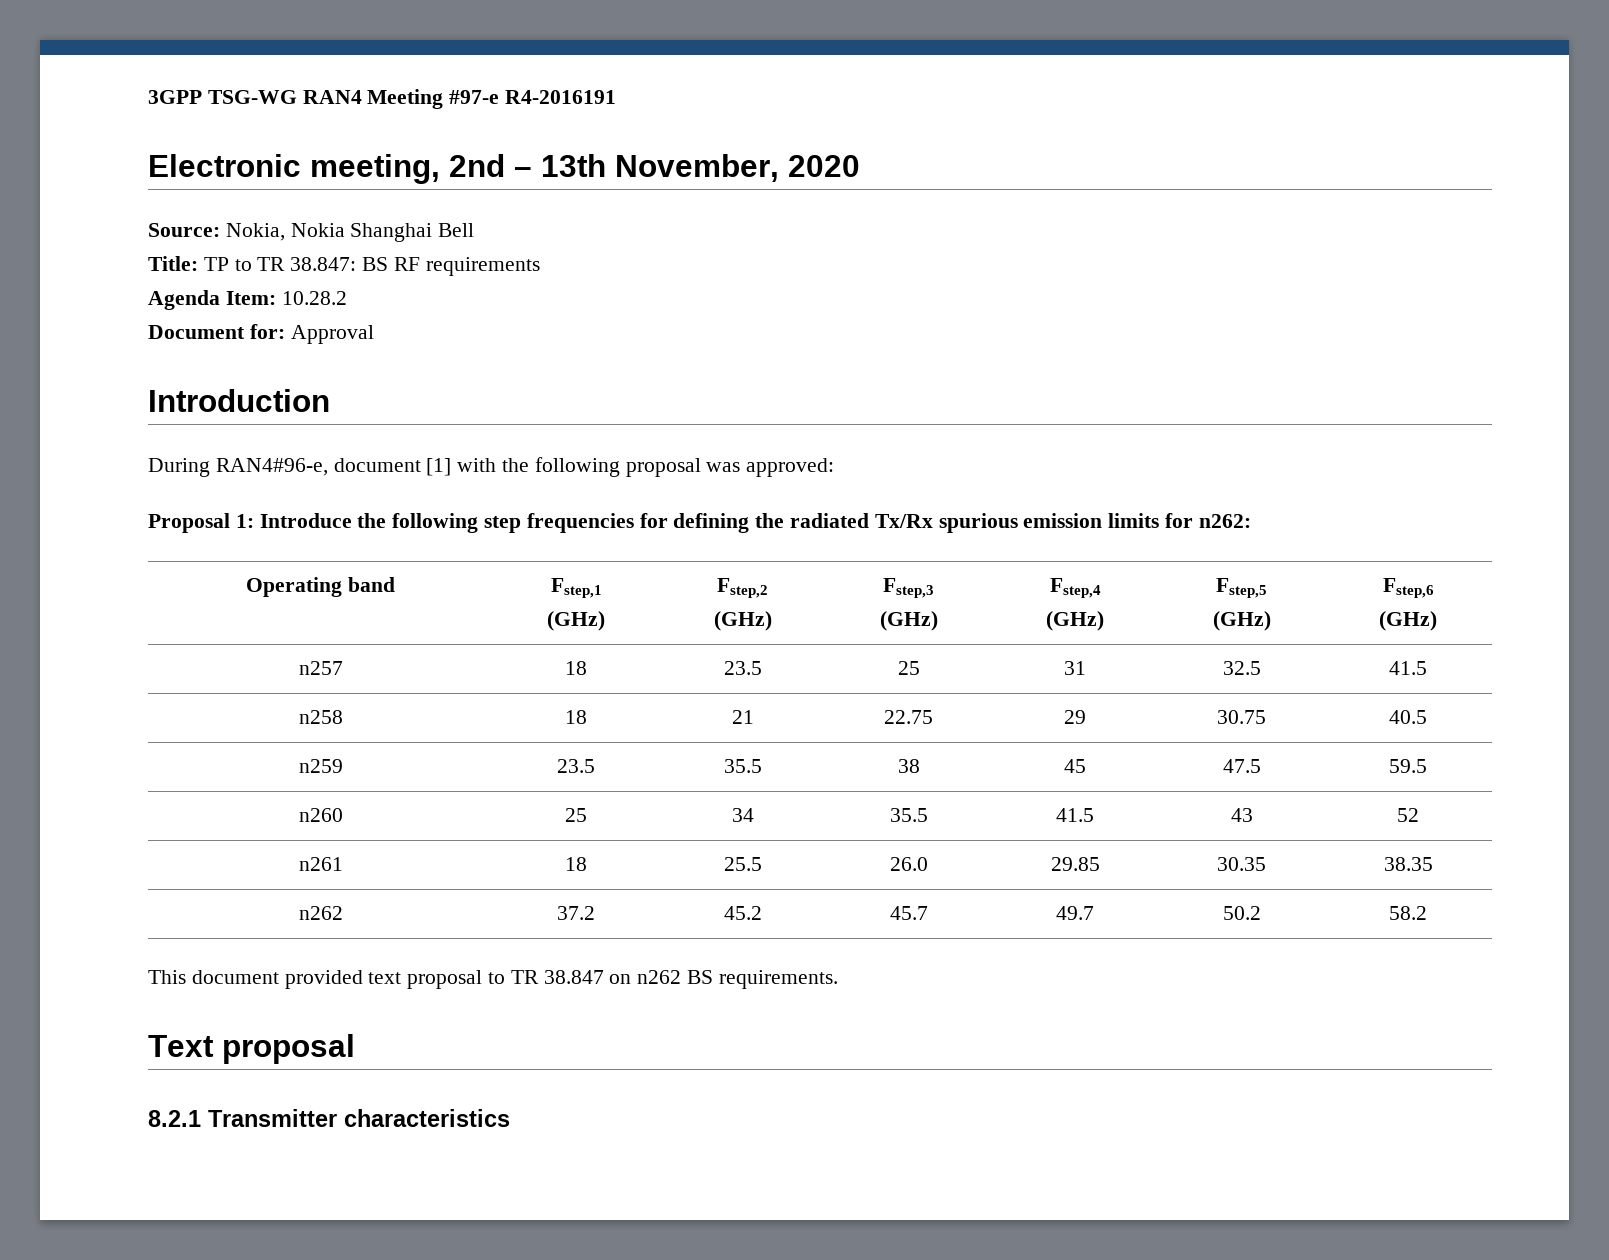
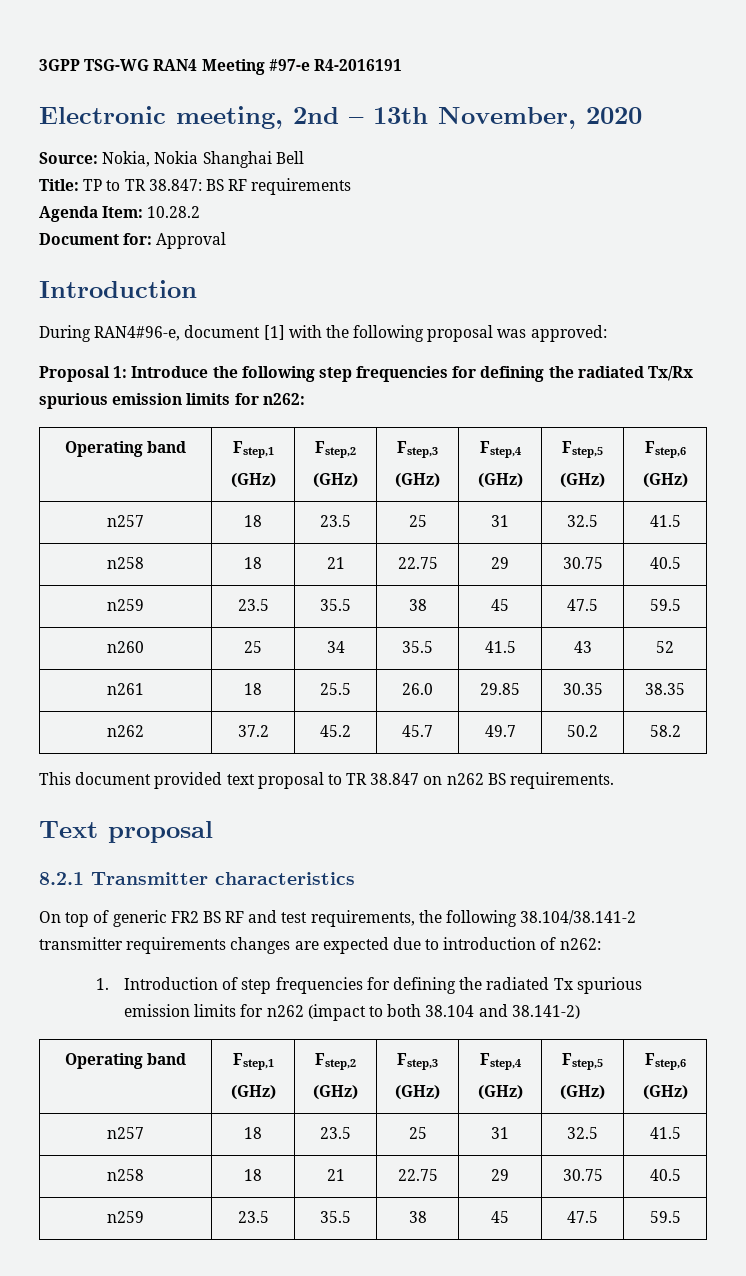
(510, 1118) none -> [39,910,637,927] [39,937,601,954] [95,977,642,994] [124,1004,580,1021] [64,1053,187,1069] [232,1053,274,1070] [230,1085,276,1100] [315,1053,356,1070] [313,1085,358,1100] [397,1053,438,1070] [395,1085,440,1100] [479,1053,521,1070] [477,1085,523,1100] [562,1053,603,1070] [560,1085,605,1100] [644,1053,686,1070] [642,1085,688,1100] [107,1127,144,1139] [244,1127,262,1139] [320,1127,351,1139] [408,1127,427,1139] [491,1127,509,1139] [567,1127,598,1139] [649,1127,681,1139] [107,1169,144,1181] [244,1169,262,1181] [326,1169,345,1181] [397,1169,438,1181] [491,1169,509,1181] [562,1169,603,1181] [649,1169,681,1181] [107,1211,144,1223] [237,1211,269,1223] [320,1211,351,1223] [408,1211,427,1223] [491,1211,509,1223] [567,1211,598,1223] [649,1211,681,1223] // On top of generic FR2 BS RF and test requirements, the following 38.104/38.141-2 transmitter requirements changes are expected due to introduction of n262: // 1. Introduction of step frequencies for defining the radiated Tx spurious emission limits for n262 (impact to both 38.104 and 38.141-2) // Operating band | Fstep,1 // (GHz) | Fstep,2 // (GHz) | Fstep,3 // (GHz) | Fstep,4 // (GHz) | Fstep,5 // (GHz) | Fstep,6 // (GHz) // n257 | 18 | 23.5 | 25 | 31 | 32.5 | 41.5 // n258 | 18 | 21 | 22.75 | 29 | 30.75 | 40.5 // n259 | 23.5 | 35.5 | 38 | 45 | 47.5 | 59.5

